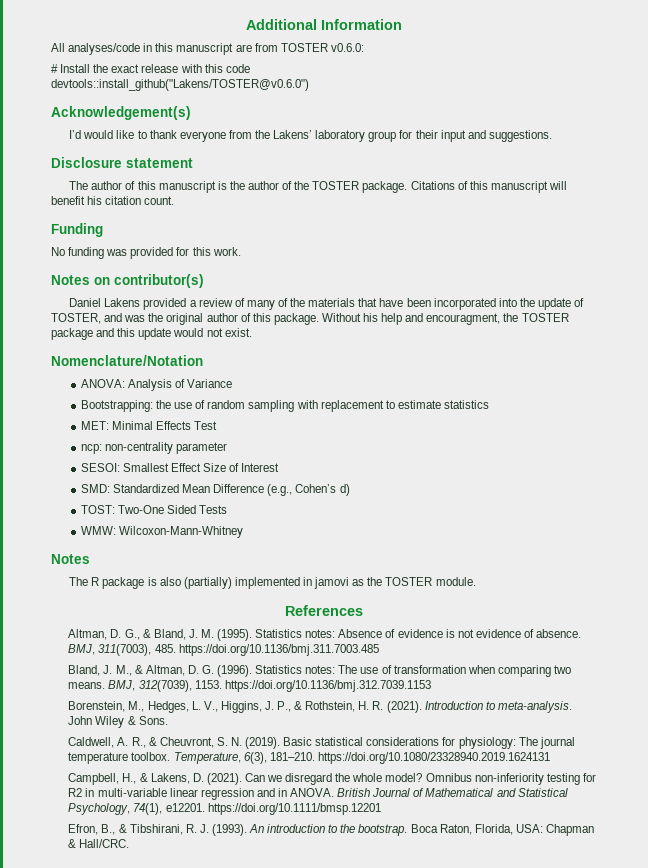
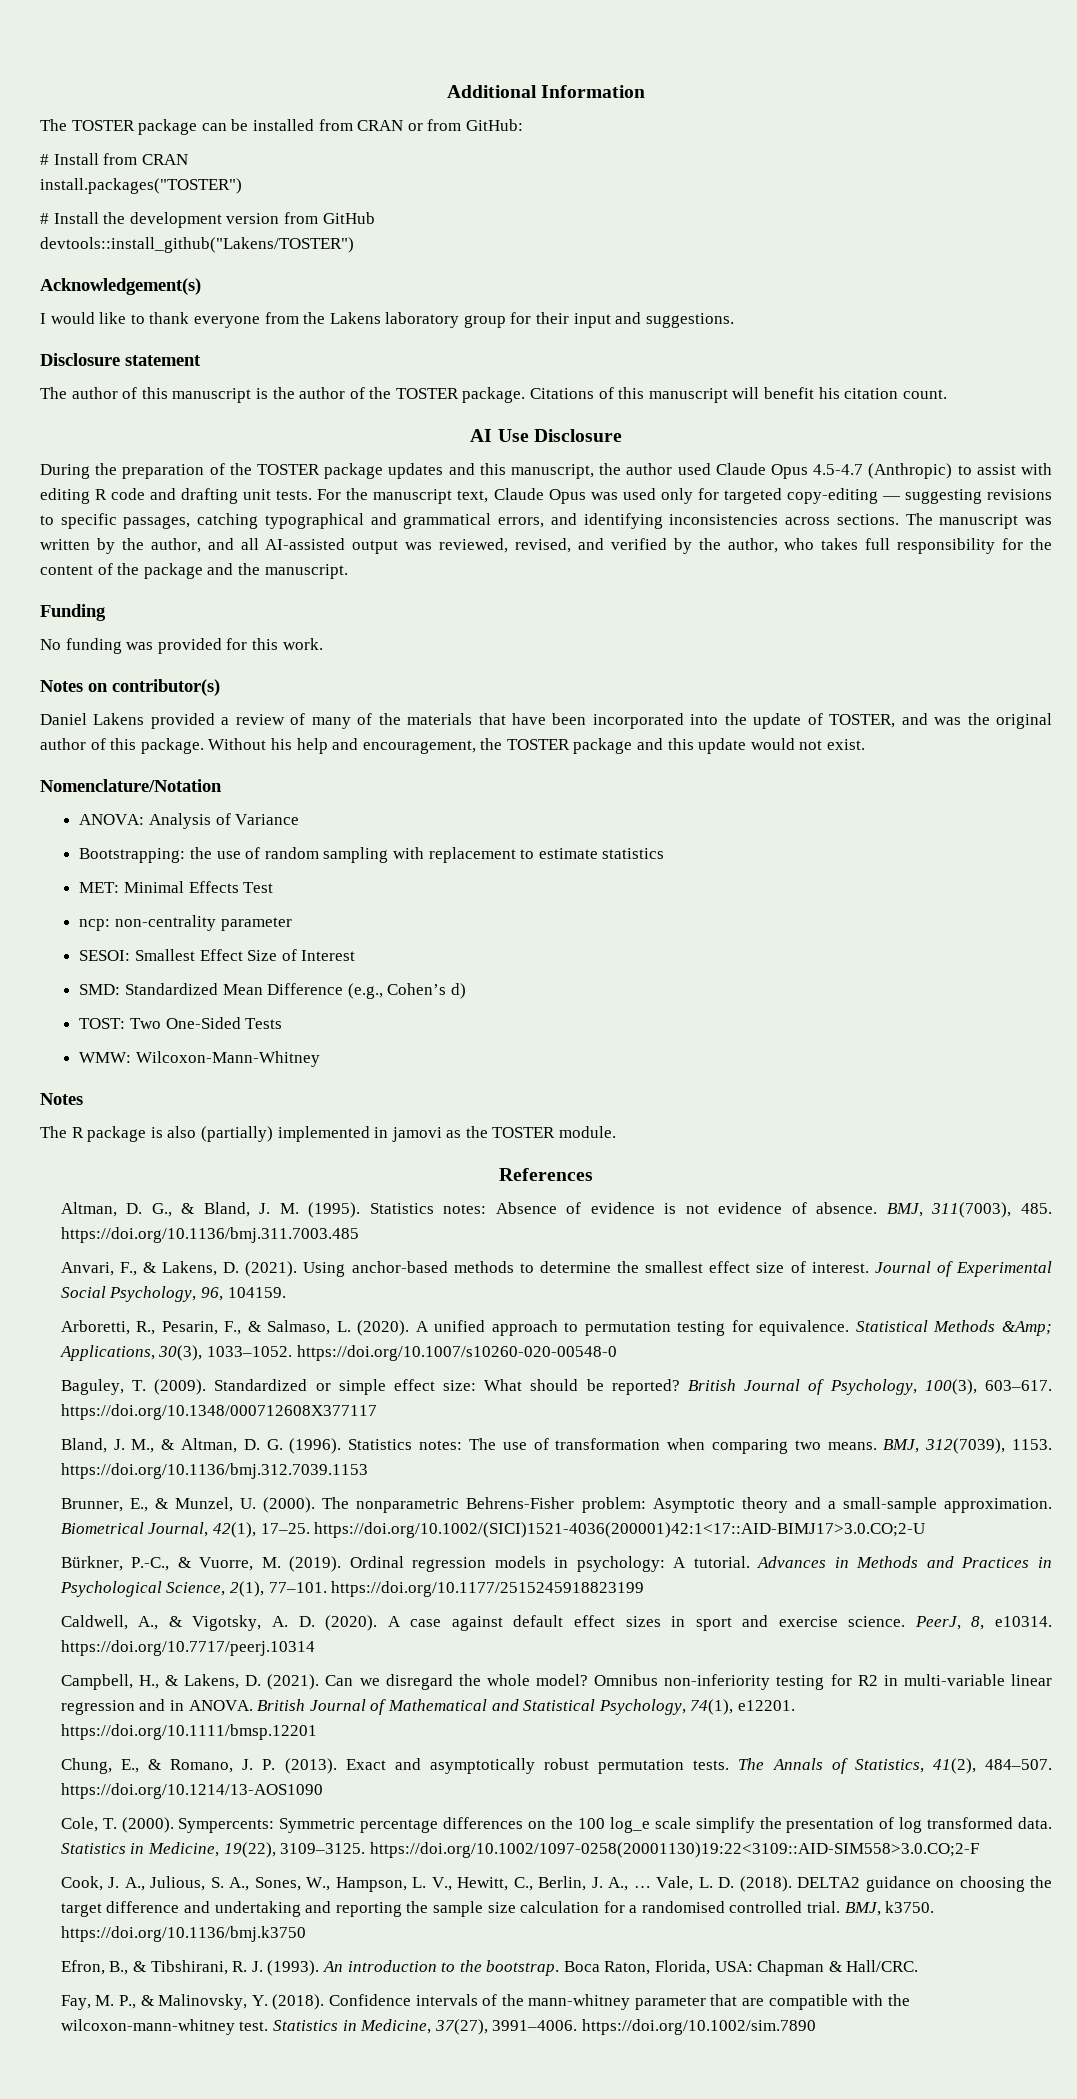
[51,43,364,55] [51,64,250,73] [51,79,309,91] All analyses/code in this manuscript are from TOSTER v0.6.0: // # Install the exact release with this code // devtools::install_github("Lakens/TOSTER@v0.6.0") -> [40,119,523,135] [40,153,188,165] [40,178,242,194] [40,212,375,228] [40,237,354,253] The TOSTER package can be installed from CRAN or from GitHub: // # Install from CRAN // install.packages("TOSTER") // # Install the development version from GitHub // devtools::install_github("Lakens/TOSTER")
[69,130,82,139] I’d -> [40,313,46,324] I
[273,130,313,139] Lakens’ -> [329,312,381,324] Lakens
(175, 200) none -> [470,429,622,442] [40,463,1053,479] [40,488,1052,504] [40,513,1052,529] [40,538,1053,554] [40,563,348,579] // AI Use Disclosure // During the preparation of the TOSTER package updates and this manuscript, the author used Claude Opus 4.5-4.7 (Anthropic) to assist with editing R code and drafting unit tests. For the manuscript text, Claude Opus was used only for targeted copy-editing — suggesting revisions to specific passages, catching typographical and grammatical errors, and identifying inconsistencies across sections. The manuscript was written by the author, and all AI-assisted output was reviewed, revised, and verified by the author, who takes full responsibility for the content of the package and the manuscript.
[426,313,501,325] encouragment, -> [362,740,476,754] encouragement,
[118,505,197,514] Two-One Sided -> [130,1017,241,1029] Two One-Sided
(379, 650) none -> [60,1261,1052,1277] [60,1286,286,1302] [60,1320,1052,1336] [59,1345,617,1361] [60,1379,1052,1395] [60,1404,377,1420] // Anvari, F., & Lakens, D. (2021). Using anchor-based methods to determine the smallest effect size of interest. Journal of Experimental Social Psychology, 96, 104159. // Arboretti, R., Pesarin, F., & Salmaso, L. (2020). A unified approach to permutation testing for equivalence. Statistical Methods &Amp; Applications, 30(3), 1033–1052. https://doi.org/10.1007/s10260-020-00548-0 // Baguley, T. (2009). Standardized or simple effect size: What should be reported? British Journal of Psychology, 100(3), 603–617. https://doi.org/10.1348/000712608X377117
[68,701,572,713] [68,716,168,728] [68,737,575,749] [68,752,550,764] Borenstein, M., Hedges, L. V., Higgins, J. P., & Rothstein, H. R. (2021). Introduction to meta-analysis. John Wiley & Sons. // Caldwell, A. R., & Cheuvront, S. N. (2019). Basic statistical considerations for physiology: The journal temperature toolbox. Temperature, 6(3), 181–210. https://doi.org/10.1080/23328940.2019.1624131 -> [60,1497,1053,1513] [60,1522,926,1538] [60,1556,1052,1572] [59,1581,645,1597] [60,1615,1052,1631] [60,1640,315,1656] Brunner, E., & Munzel, U. (2000). The nonparametric Behrens-Fisher problem: Asymptotic theory and a small-sample approximation. Biometrical Journal, 42(1), 17–25. https://doi.org/10.1002/(SICI)1521-4036(200001)42:1<17::AID-BIMJ17>3.0.CO;2-U // Bürkner, P.-C., & Vuorre, M. (2019). Ordinal regression models in psychology: A tutorial. Advances in Methods and Practices in Psychological Science, 2(1), 77–101. https://doi.org/10.1177/2515245918823199 // Caldwell, A., & Vigotsky, A. D. (2020). A case against default effect sizes in sport and exercise science. PeerJ, 8, e10314. https://doi.org/10.7717/peerj.10314
(381, 809) none -> [60,1758,1053,1774] [60,1783,323,1799] [60,1817,1052,1833] [60,1842,979,1858] [60,1876,1052,1892] [60,1901,935,1917] [60,1926,306,1942] // Chung, E., & Romano, J. P. (2013). Exact and asymptotically robust permutation tests. The Annals of Statistics, 41(2), 484–507. https://doi.org/10.1214/13-AOS1090 // Cole, T. (2000). Sympercents: Symmetric percentage differences on the 100 log_e scale simplify the presentation of log transformed data. Statistics in Medicine, 19(22), 3109–3125. https://doi.org/10.1002/1097-0258(20001130)19:22<3109::AID-SIM558>3.0.CO;2-F // Cook, J. A., Julious, S. A., Sones, W., Hampson, L. V., Hewitt, C., Berlin, J. A., … Vale, L. D. (2018). DELTA2 guidance on choosing the target difference and undertaking and reporting the sample size calculation for a randomised controlled trial. BMJ, k3750. https://doi.org/10.1136/bmj.k3750
(130, 843) none -> [60,1994,910,2010] [60,2019,816,2035] // Fay, M. P., & Malinovsky, Y. (2018). Confidence intervals of the mann‐whitney parameter that are compatible with the wilcoxon‐mann‐whitney test. Statistics in Medicine, 37(27), 3991–4006. https://doi.org/10.1002/sim.7890

